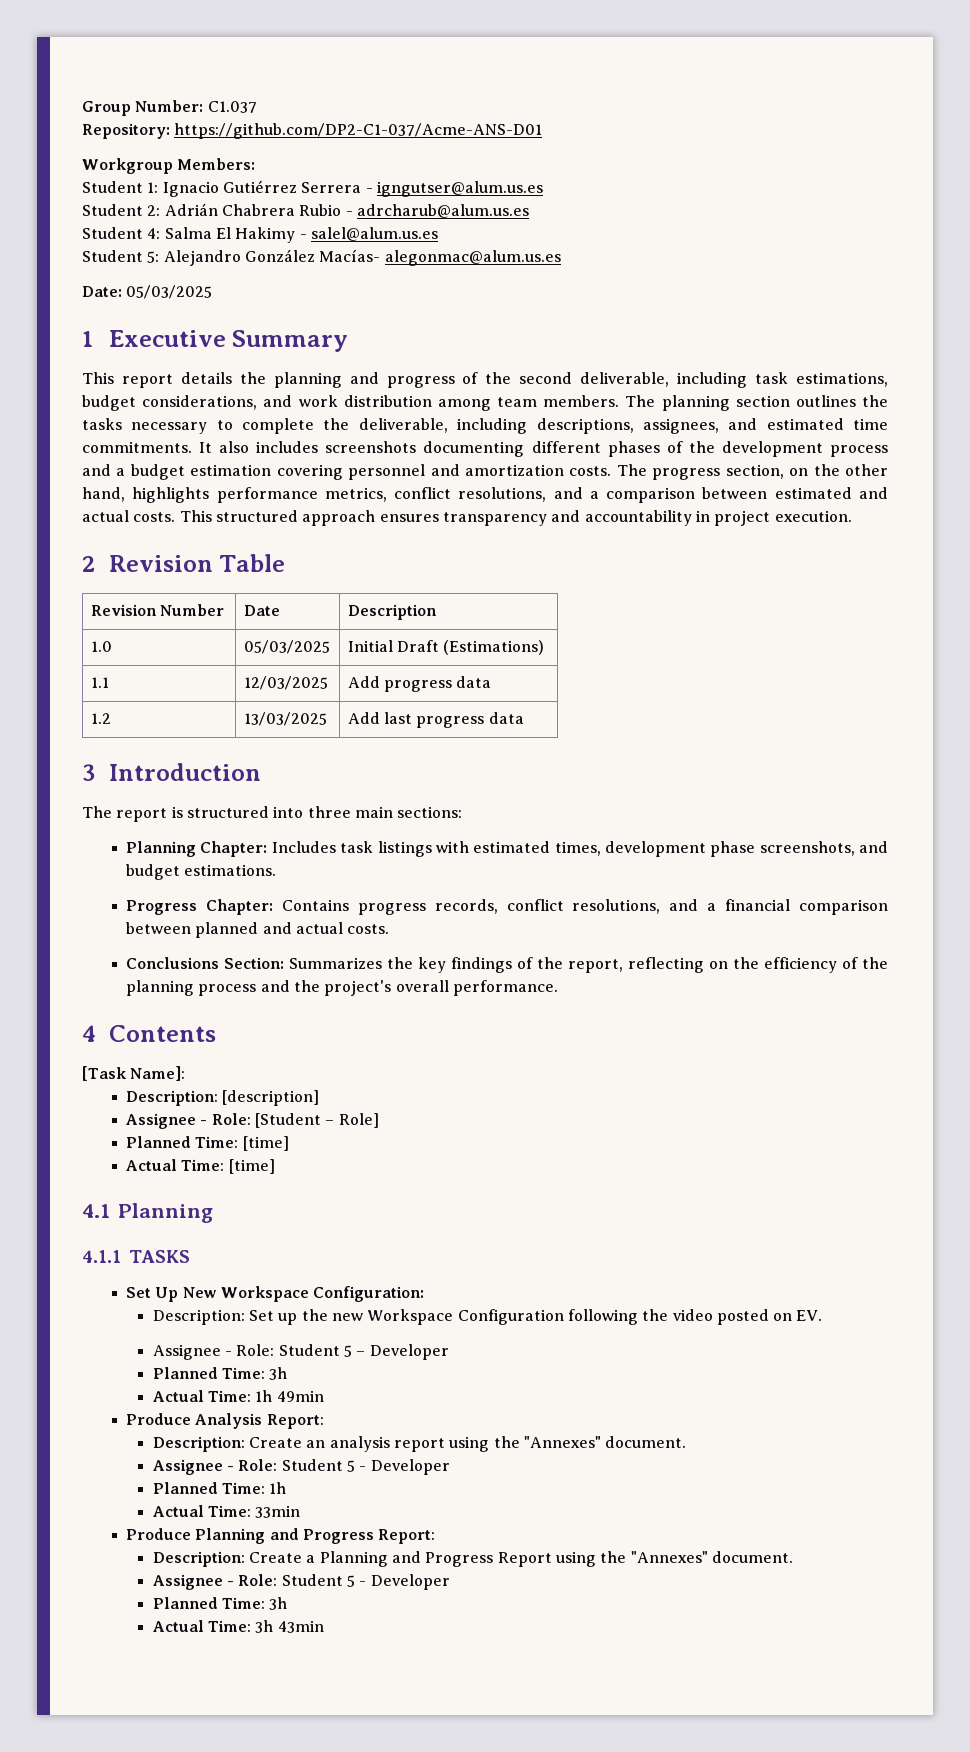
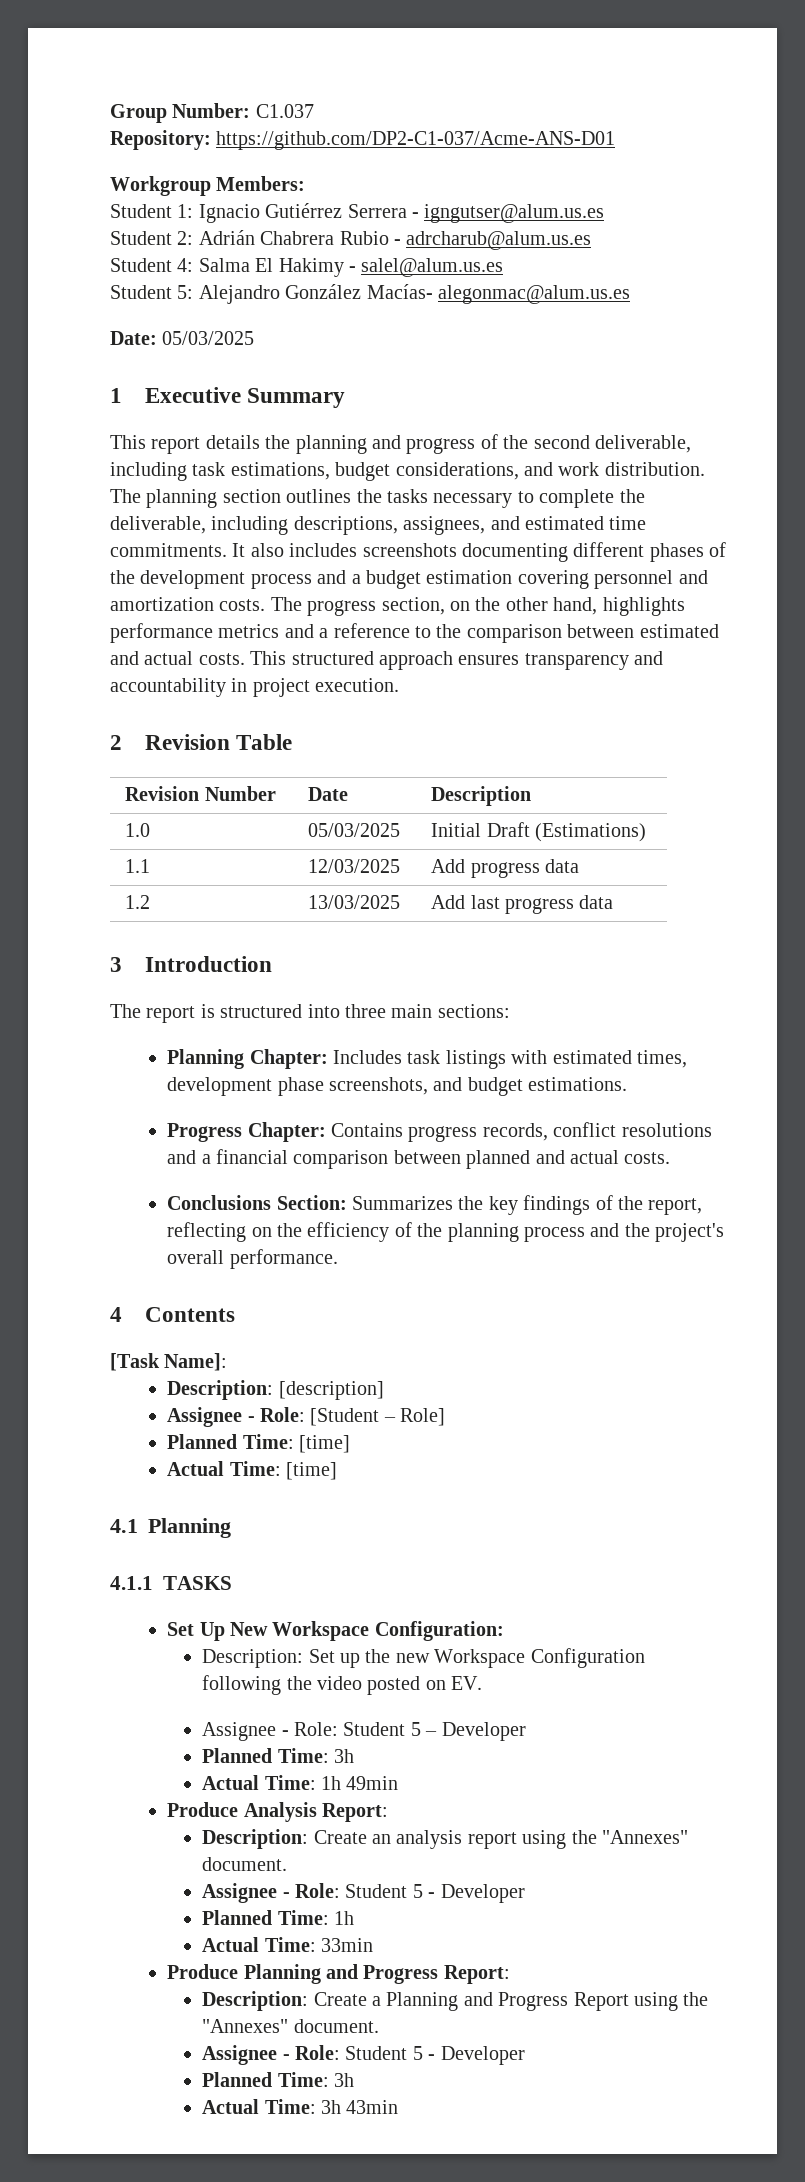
[343,395,620,411] distribution among team members. -> [604,462,705,476] distribution.
[324,487,599,502] metrics, conflict resolutions, and a -> [218,623,462,638] metrics and a reference to the
[572,899,661,914] resolutions, -> [621,1123,712,1137] resolutions

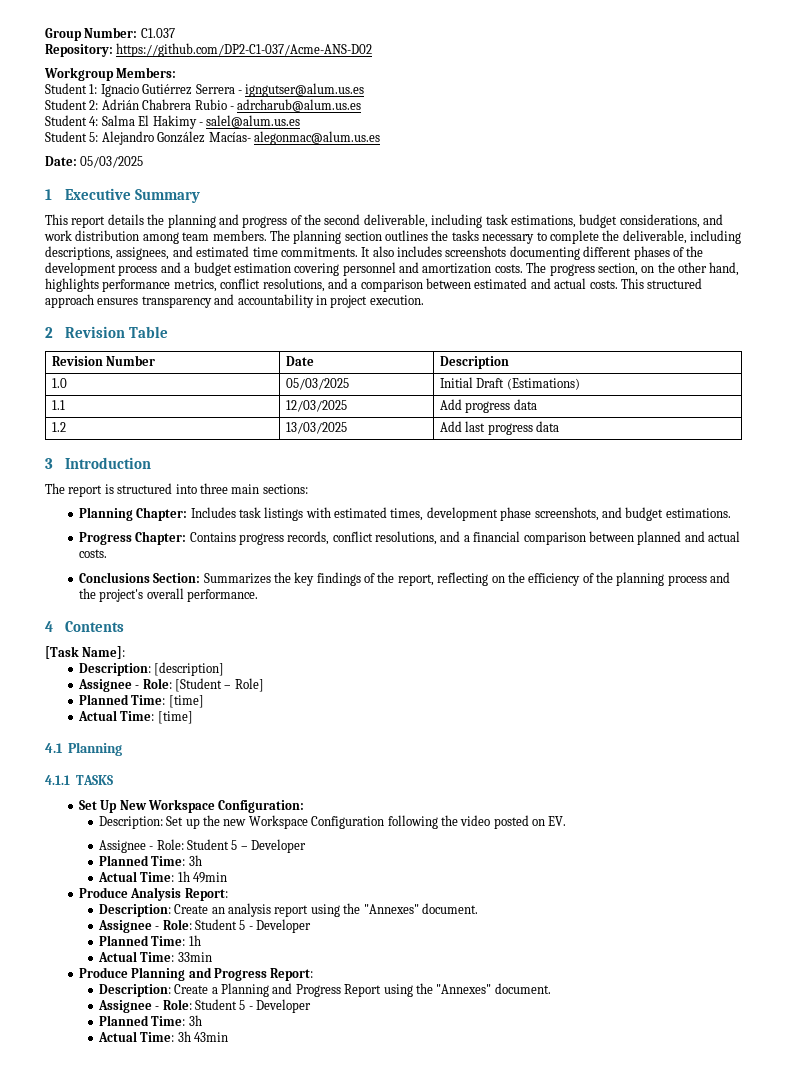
[216,131,616,150] https://github.com/DP2-C1-037/Acme-ANS-D01 -> [116,43,373,57] https://github.com/DP2-C1-037/Acme-ANS-D02
[604,462,705,476] distribution. -> [75,230,267,244] distribution among team members.
[218,623,462,638] metrics and a reference to the -> [173,278,358,292] metrics, conflict resolutions, and a
[621,1123,712,1137] resolutions -> [375,531,438,545] resolutions,

